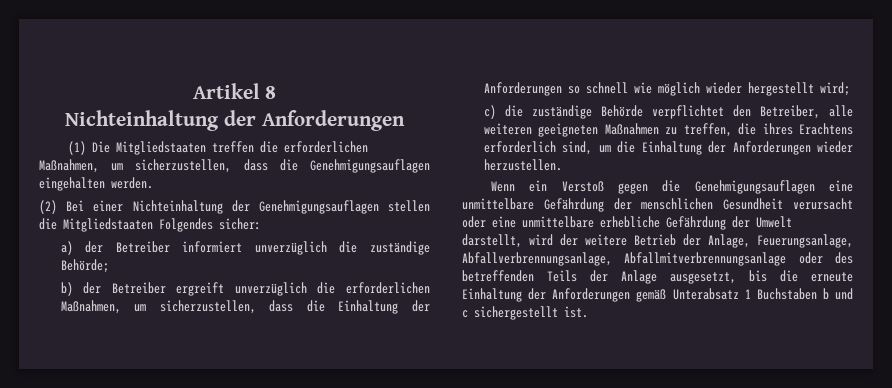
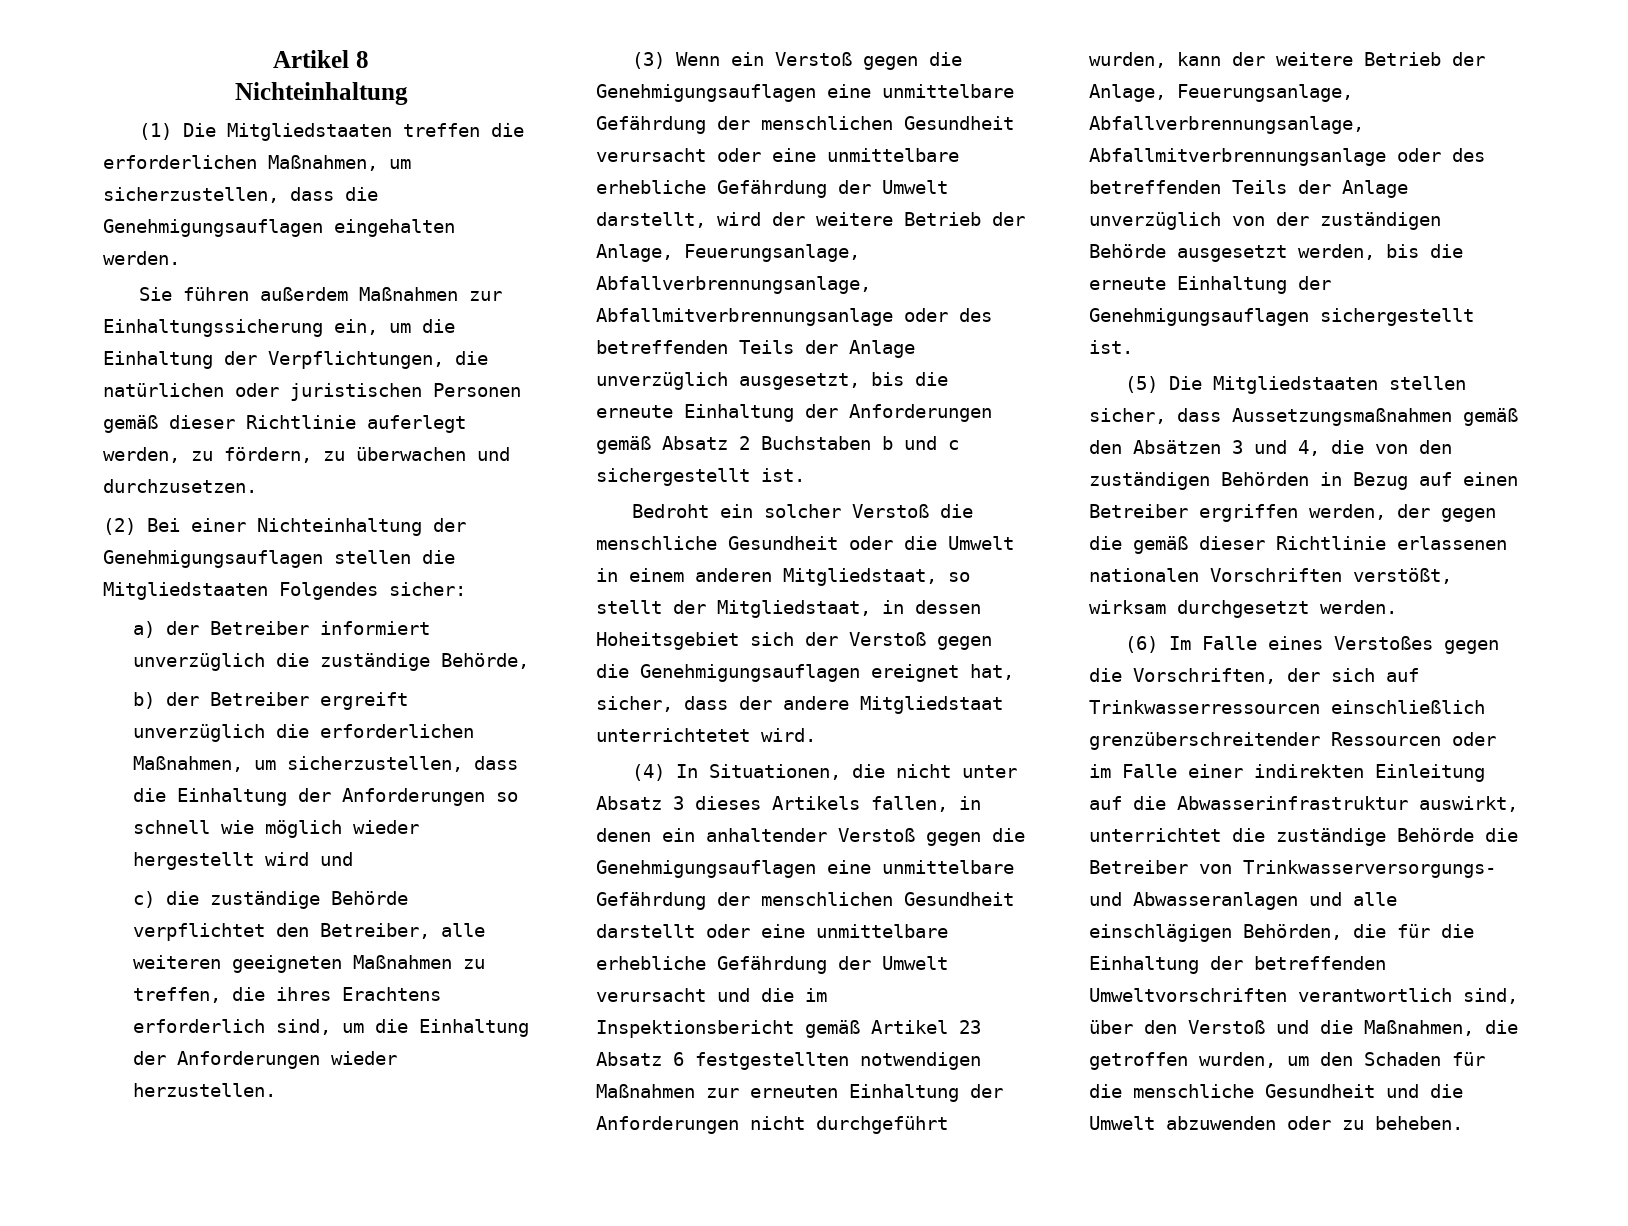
[224,110,405,131] der Anforderungen -> (408, 93) none
(153, 183) none -> [138,287,502,301] [103,319,455,337] [103,351,488,369] [103,383,521,401] [103,415,466,433] [103,447,510,463] [103,479,257,493] // Sie führen außerdem Maßnahmen zur Einhaltungssicherung ein, um die Einhaltung der Verpflichtungen, die natürlichen oder juristischen Personen gemäß dieser Richtlinie auferlegt werden, zu fördern, zu überwachen und durchzusetzen.
[60,259,109,273] Behörde; -> [440,653,529,669] Behörde,
[819,82,850,96] wird; -> [264,852,353,866] wird und
(562, 165) none -> [631,52,665,69] (3)
(657, 277) none -> [596,372,728,390] unverzüglich
[672,288,751,300] Unterabsatz 1 -> [662,436,750,450] Absatz 2
(588, 312) none -> [631,504,973,518] [596,536,1014,550] [596,568,970,586] [596,600,981,618] [596,632,992,650] [596,664,1014,682] [596,696,1003,714] [596,728,816,742] [631,764,1017,781] [596,796,981,812] [596,828,1025,846] [596,860,1014,878] [596,892,1014,910] [596,924,948,938] [596,956,948,974] [596,988,827,1002] [596,1020,981,1038] [596,1052,981,1070] [596,1084,1003,1102] [596,1116,948,1134] [1089,52,1485,68] [1089,84,1353,102] [1089,116,1364,134] [1089,148,1485,166] [1089,180,1408,198] [1089,212,1441,230] [1089,244,1463,262] [1089,276,1331,294] [1089,308,1474,326] [1089,340,1133,354] [1124,376,1466,394] [1089,408,1518,426] [1089,440,1452,456] [1089,472,1518,490] [1089,504,1496,522] [1089,536,1507,554] [1089,568,1452,584] [1089,600,1397,618] [1124,636,1499,654] [1089,668,1419,684] [1089,700,1485,714] [1089,732,1496,750] [1089,764,1485,782] [1089,796,1518,812] [1089,828,1518,846] [1089,860,1496,878] [1089,892,1397,910] [1089,924,1474,942] [1089,956,1386,974] [1089,988,1518,1004] [1089,1020,1518,1036] [1089,1052,1485,1070] [1089,1084,1463,1098] [1089,1116,1463,1130] // Bedroht ein solcher Verstoß die menschliche Gesundheit oder die Umwelt in einem anderen Mitgliedstaat, so stellt der Mitgliedstaat, in dessen Hoheitsgebiet sich der Verstoß gegen die Genehmigungsauflagen ereignet hat, sicher, dass der andere Mitgliedstaat unterrichtetet wird. // (4) In Situationen, die nicht unter Absatz 3 dieses Artikels fallen, in denen ein anhaltender Verstoß gegen die Genehmigungsauflagen eine unmittelbare Gefährdung der menschlichen Gesundheit darstellt oder eine unmittelbare erhebliche Gefährdung der Umwelt verursacht und die im Inspektionsbericht gemäß Artikel 23 Absatz 6 festgestellten notwendigen Maßnahmen zur erneuten Einhaltung der Anforderungen nicht durchgeführt wurden, kann der weitere Betrieb der Anlage, Feuerungsanlage, Abfallverbrennungsanlage, Abfallmitverbrennungsanlage oder des betreffenden Teils der Anlage unverzüglich von der zuständigen Behörde ausgesetzt werden, bis die erneute Einhaltung der Genehmigungsauflagen sichergestellt ist. // (5) Die Mitgliedstaaten stellen sicher, dass Aussetzungsmaßnahmen gemäß den Absätzen 3 und 4, die von den zuständigen Behörden in Bezug auf einen Betreiber ergriffen werden, der gegen die gemäß dieser Richtlinie erlassenen nationalen Vorschriften verstößt, wirksam durchgesetzt werden. // (6) Im Falle eines Verstoßes gegen die Vorschriften, der sich auf Trinkwasserressourcen einschließlich grenzüberschreitender Ressourcen oder im Falle einer indirekten Einleitung auf die Abwasserinfrastruktur auswirkt, unterrichtet die zuständige Behörde die Betreiber von Trinkwasserversorgungs- und Abwasseranlagen und alle einschlägigen Behörden, die für die Einhaltung der betreffenden Umweltvorschriften verantwortlich sind, über den Verstoß und die Maßnahmen, die getroffen wurden, um den Schaden für die menschliche Gesundheit und die Umwelt abzuwenden oder zu beheben.

